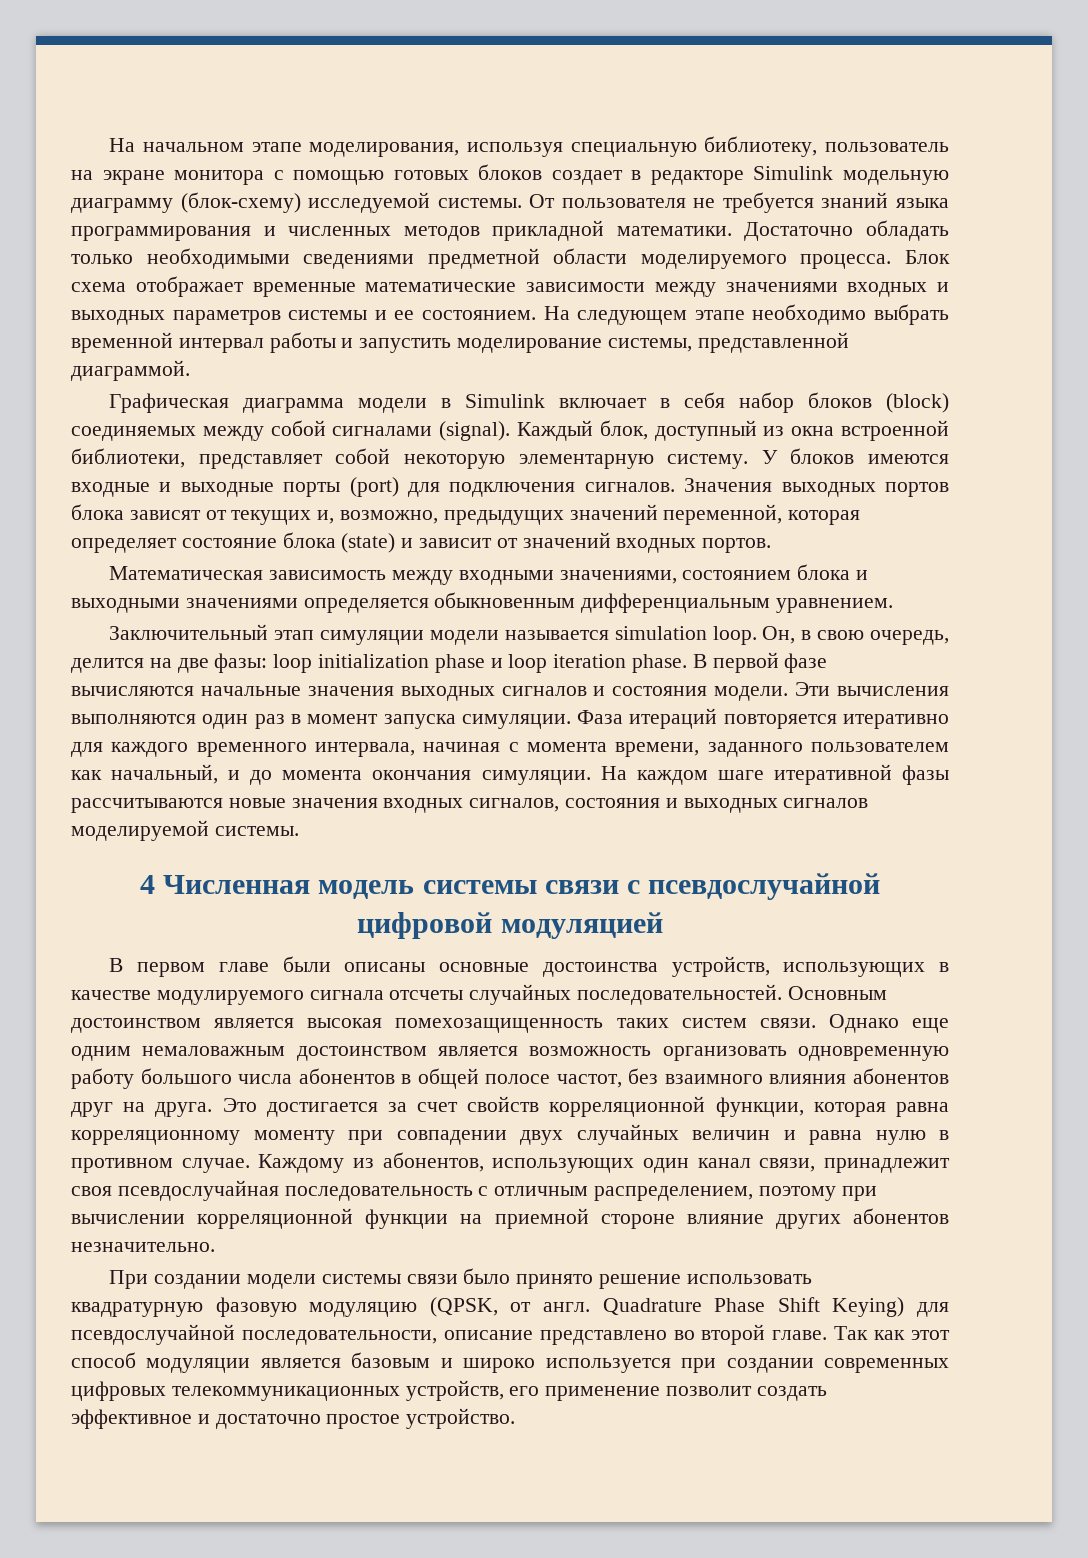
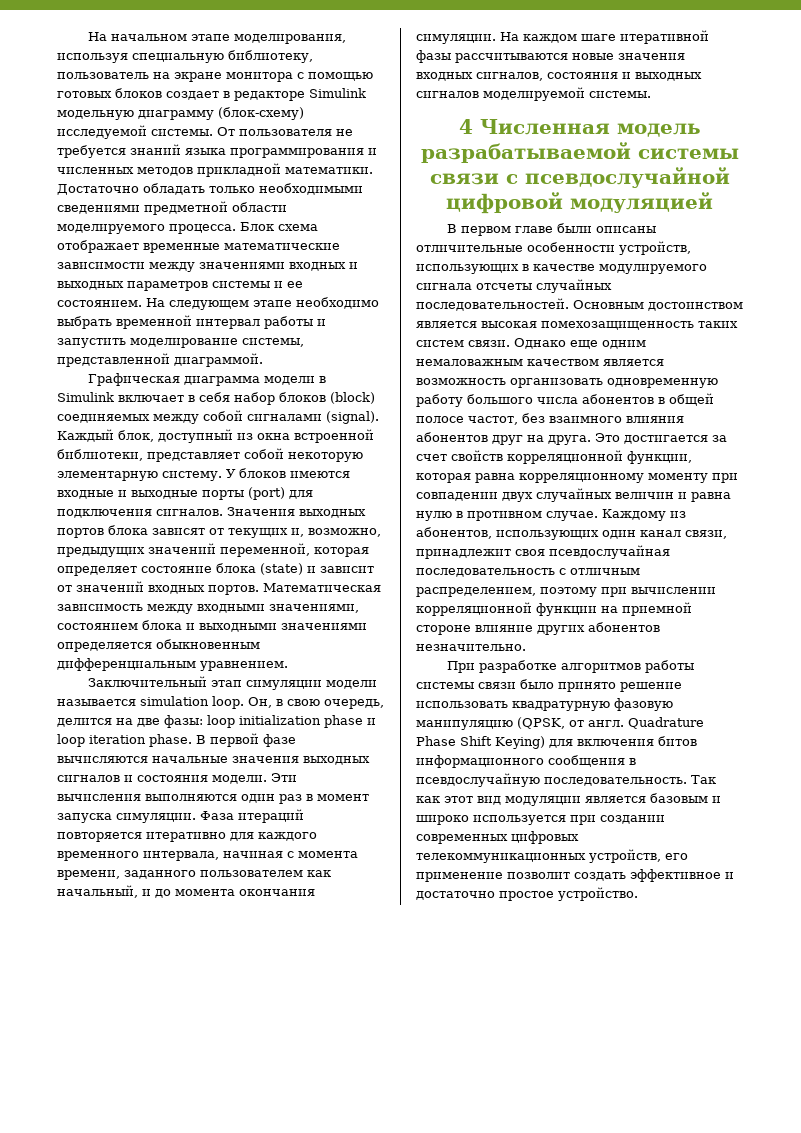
(772, 545) // -> (259, 590) none
(415, 889) none -> [420,142,631,163] разрабатываемой
[439,962,658,977] основные достоинства -> [416,242,615,252] отличительные особенности
[296,1046,427,1061] достоинством -> [527,359,599,366] качеством
[154,1274,316,1289] создании модели -> [478,660,694,673] разработке алгоритмов работы
[309,1302,418,1317] модуляцию -> [416,720,513,730] манипуляцию
[71,1324,828,1345] псевдослучайной последовательности, описание представлено во второй главе. -> [577,736,697,746] [416,755,636,768] [416,773,687,787] включения битов информационного сообщения в псевдослучайную последовательность.
[71,1352,136,1368] способ -> [477,796,501,805] вид

